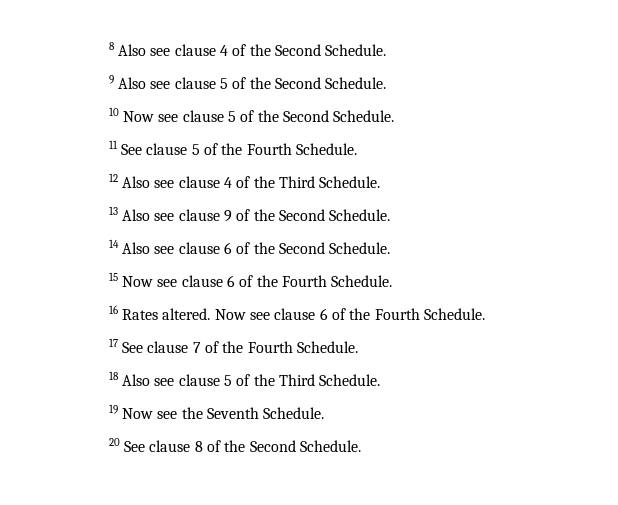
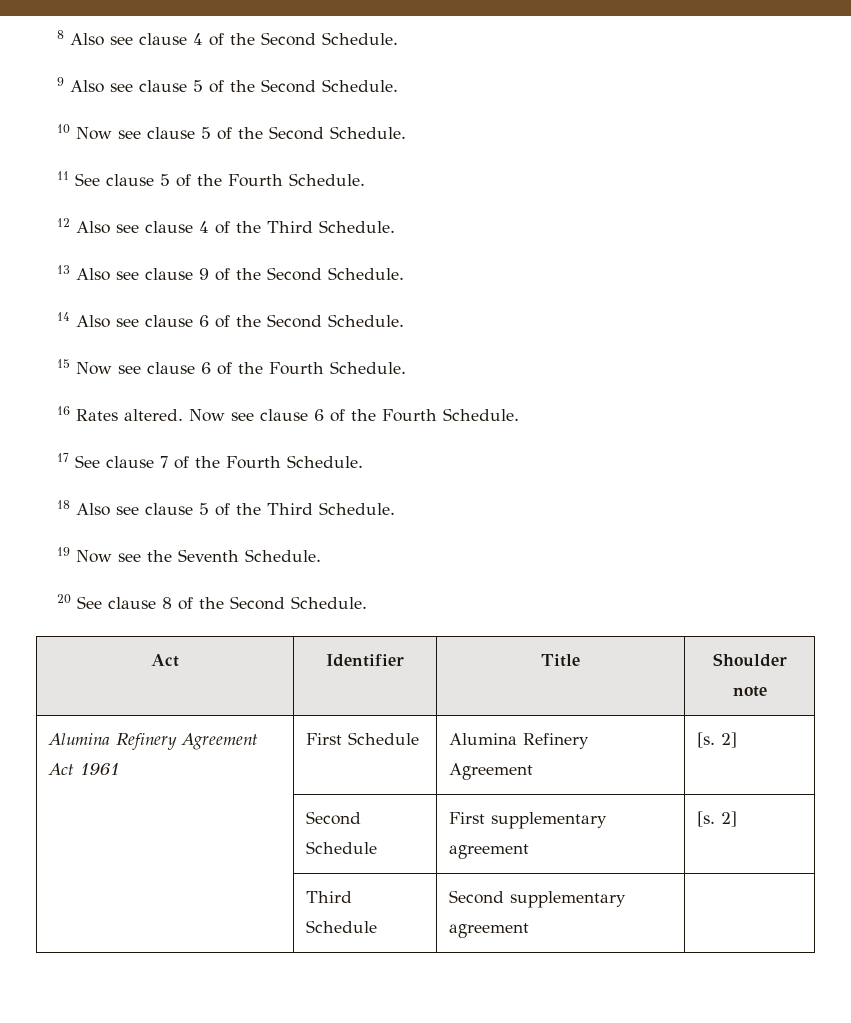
(361, 446) none -> [151,654,179,667] [326,654,404,667] [541,654,580,667] [712,653,787,667] [732,686,767,697] [47,733,258,750] [47,763,120,775] [305,732,419,745] [448,733,589,749] [448,763,533,780] [696,732,737,748] [305,811,361,825] [305,841,377,854] [448,812,607,829] [448,844,529,859] [696,811,737,827] [305,891,352,903] [305,920,377,933] [448,890,626,908] [448,923,529,938] // Act | Identifier | Title | Shoulder note // Alumina Refinery Agreement Act 1961 | First Schedule | Alumina Refinery Agreement | [s. 2] // | Second Schedule | First supplementary agreement | [s. 2] // | Third Schedule | Second supplementary agreement |

